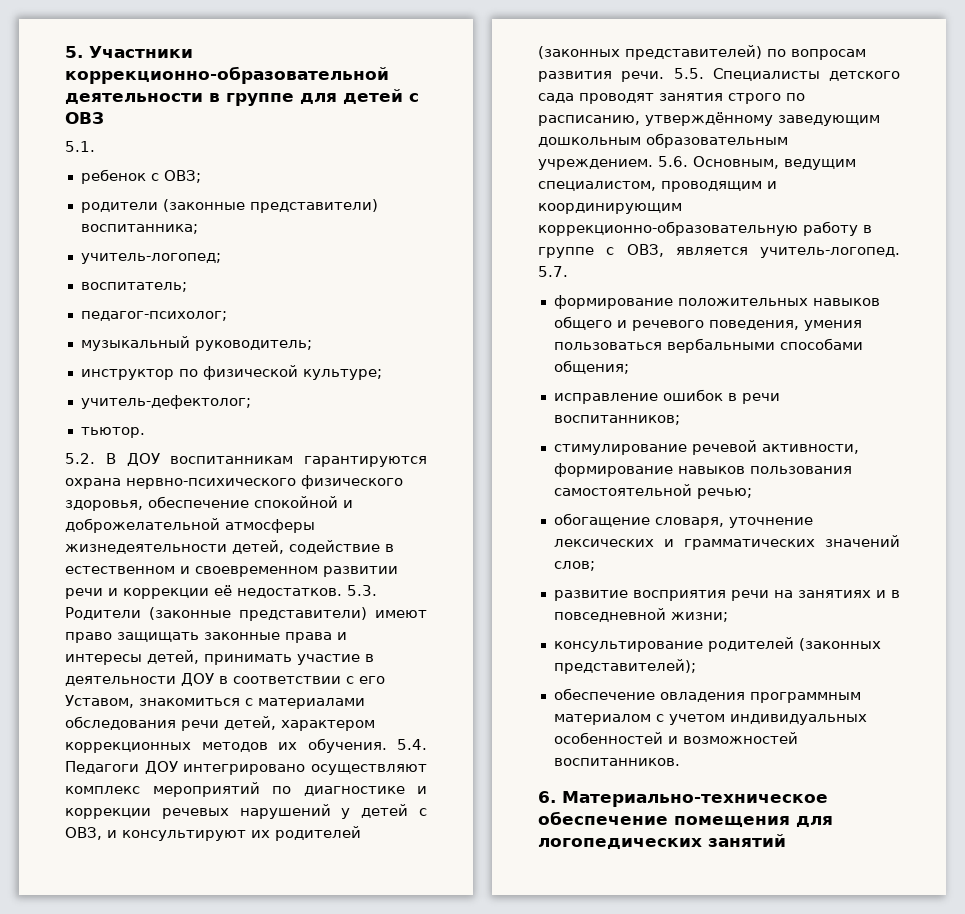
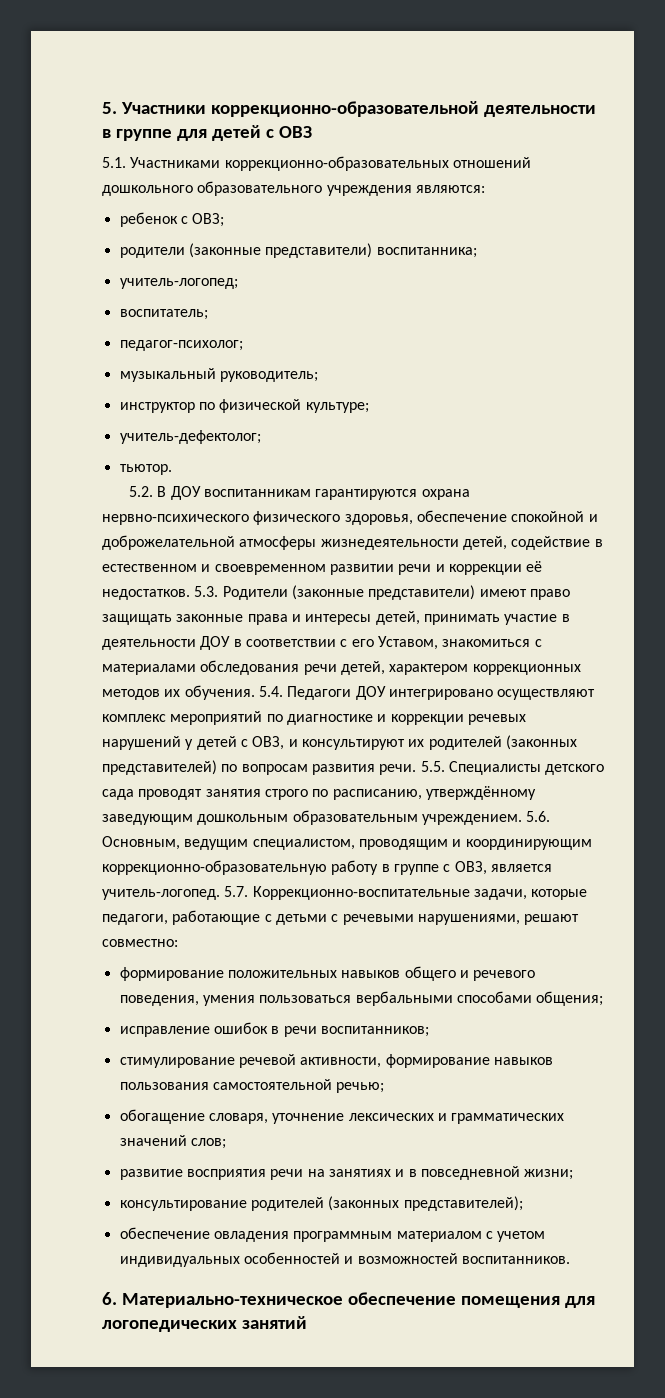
(95, 146) none -> [130,156,531,171] [102,181,485,196] Участниками коррекционно-образовательных отношений дошкольного образовательного учреждения являются:
(568, 271) none -> [252,886,588,900] [102,910,580,925] [102,939,178,947] Коррекционно-воспитательные задачи, которые педагоги, работающие с детьми с речевыми нарушениями, решают совместно:

